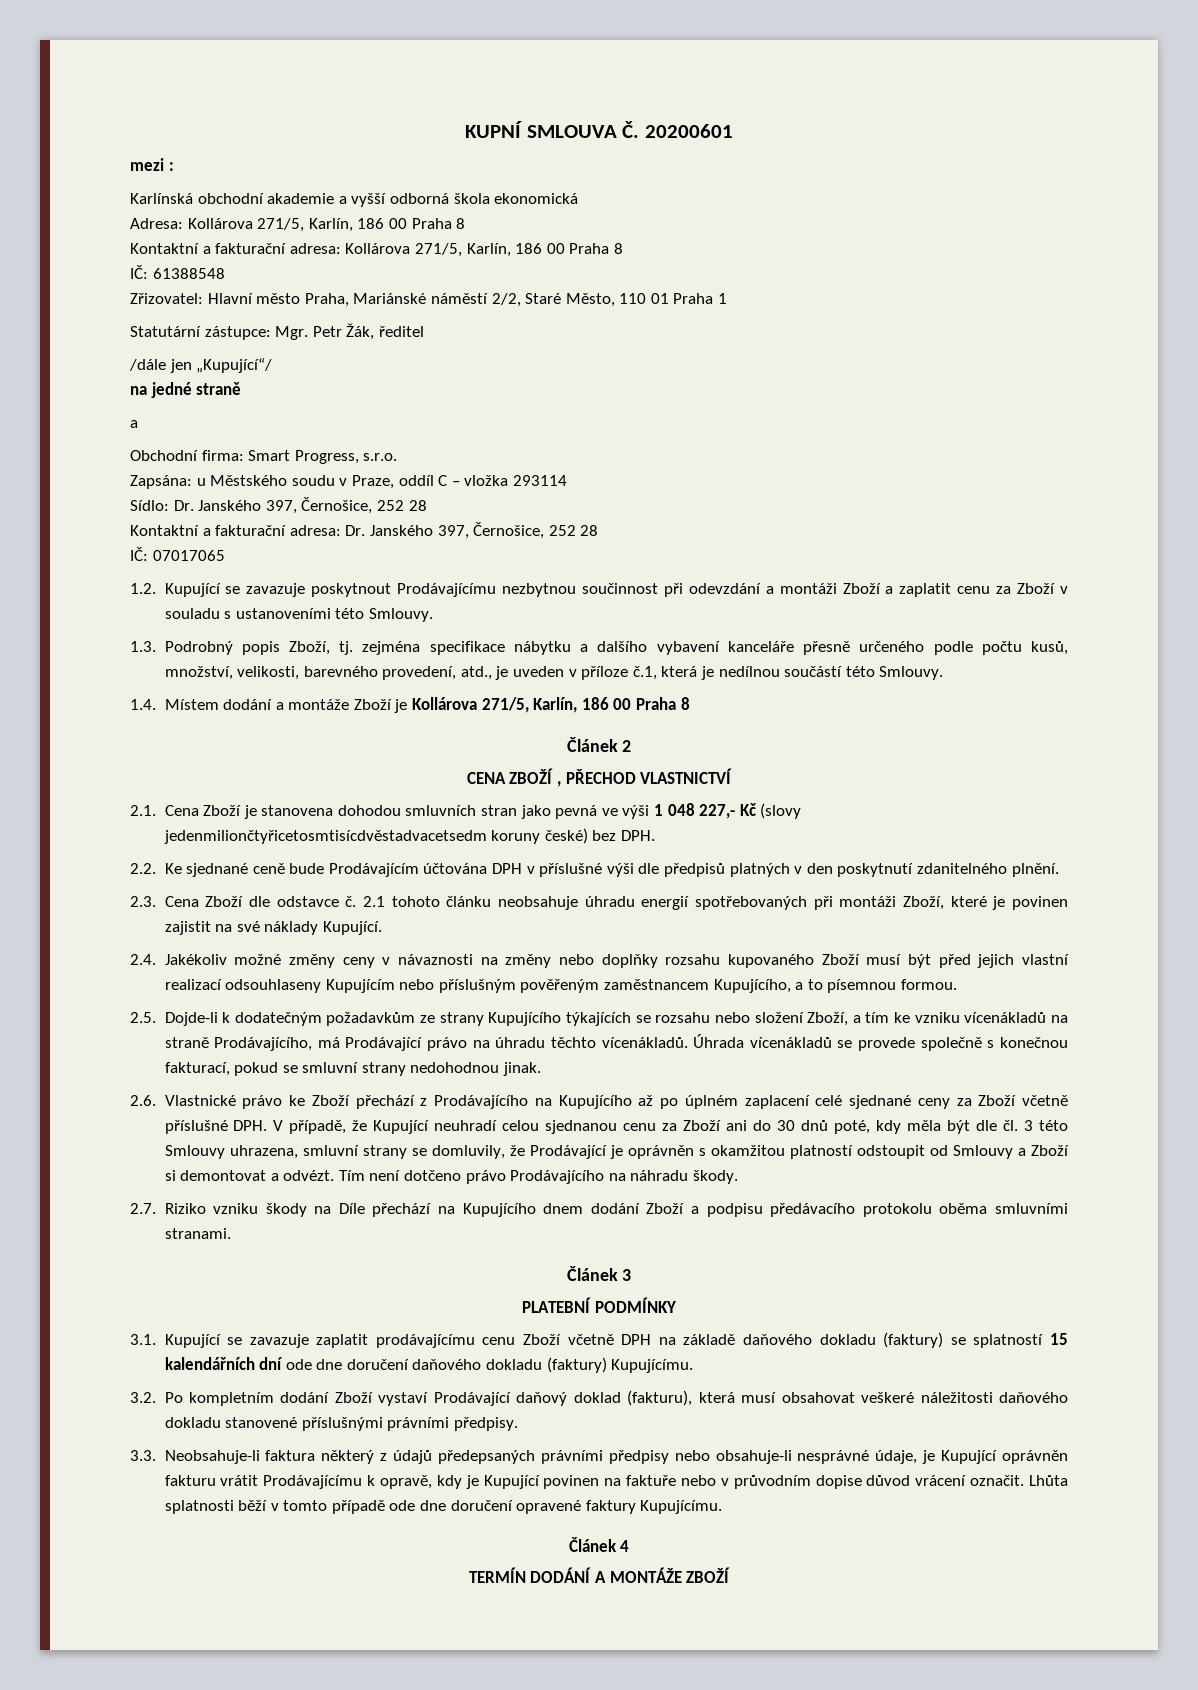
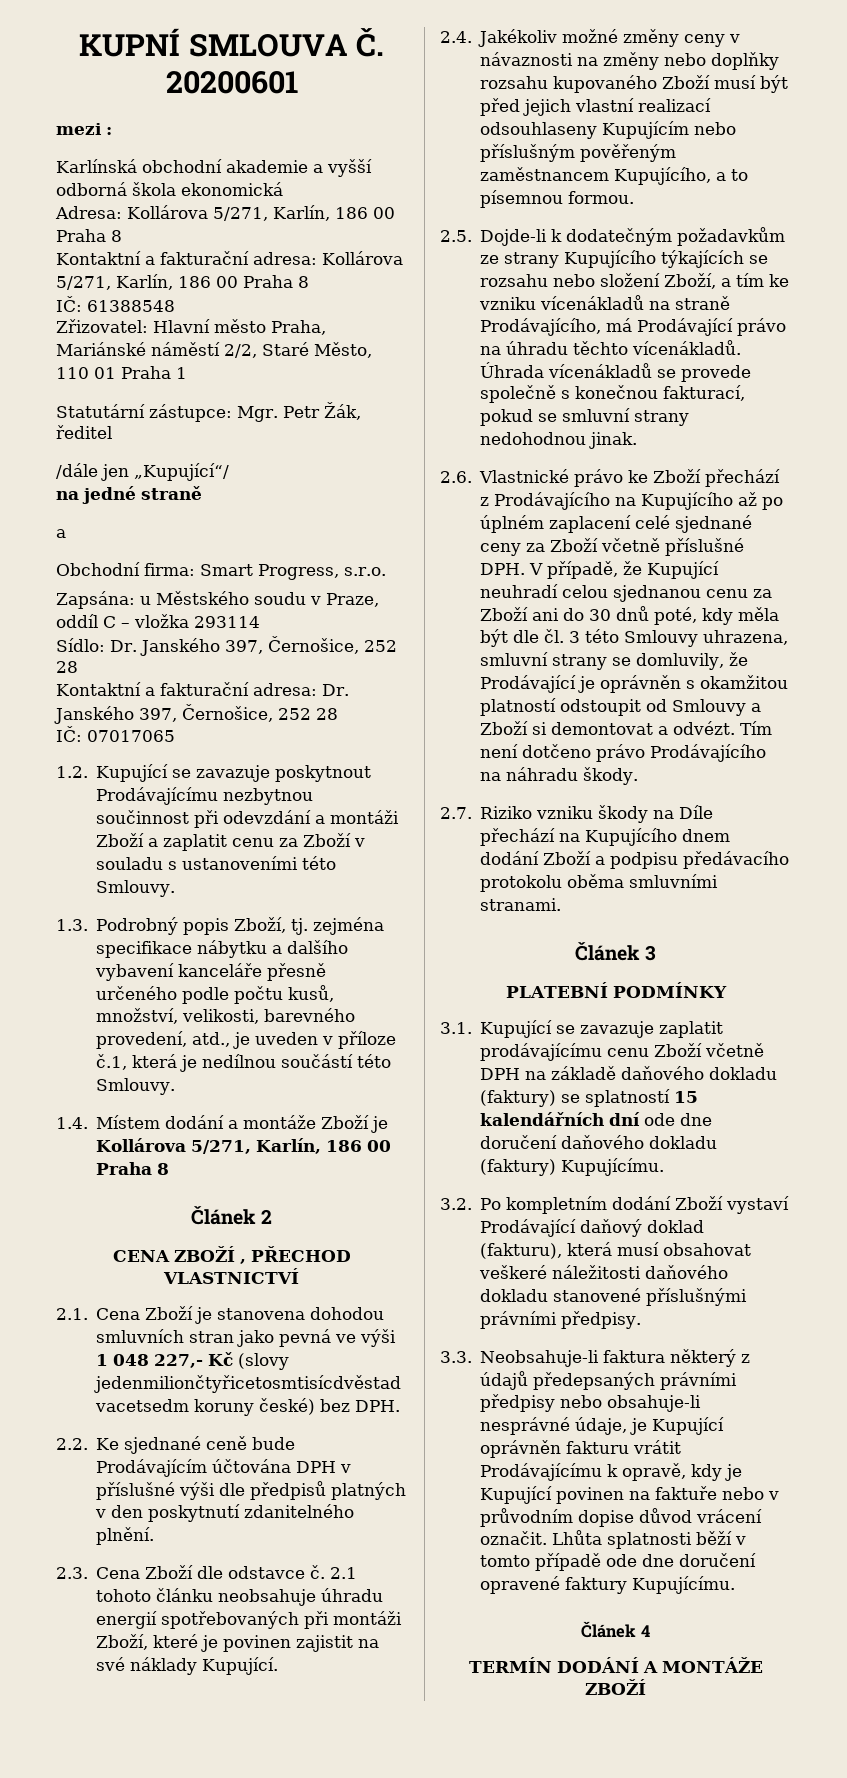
[257,218,305,232] 271/5, -> [213,207,268,221] 5/271,
[414,243,462,257] 271/5, -> [56,276,111,290] 5/271,
[481,697,529,713] 271/5, -> [191,1140,252,1154] 5/271,

